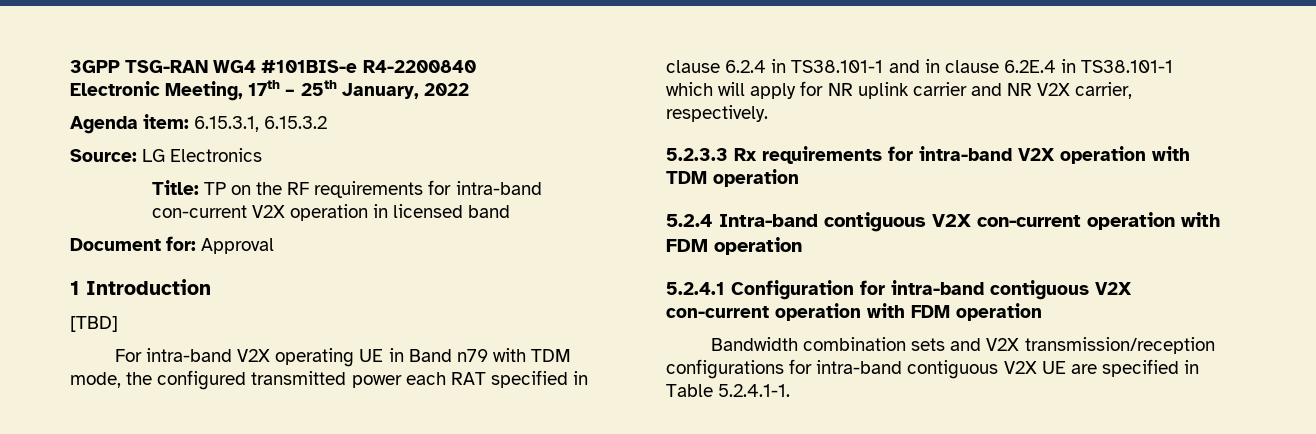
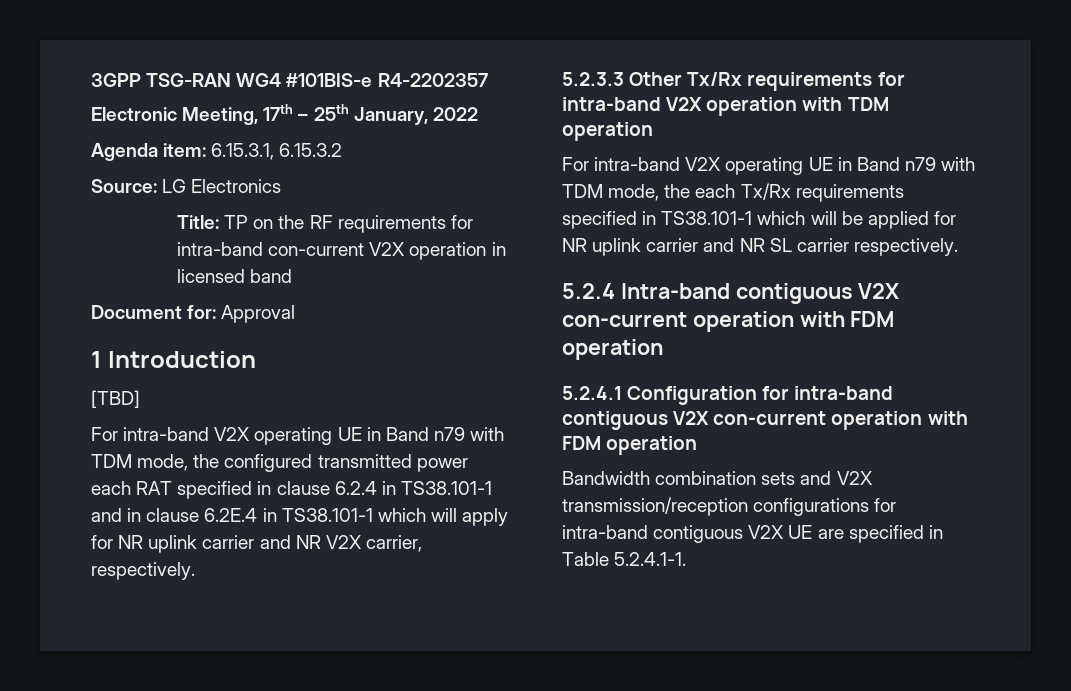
[362,60,476,73] R4-2200840 -> [377,73,488,87] R4-2202357
[734,148,757,161] Rx -> [629,72,743,86] Other Tx/Rx
(799, 178) none -> [562,157,976,175] [562,183,904,202] [562,211,956,229] [562,238,958,256] // For intra-band V2X operating UE in Band n79 with TDM mode, the each Tx/Rx requirements specified in TS38.101-1 which will be applied for NR uplink carrier and NR SL carrier respectively.

